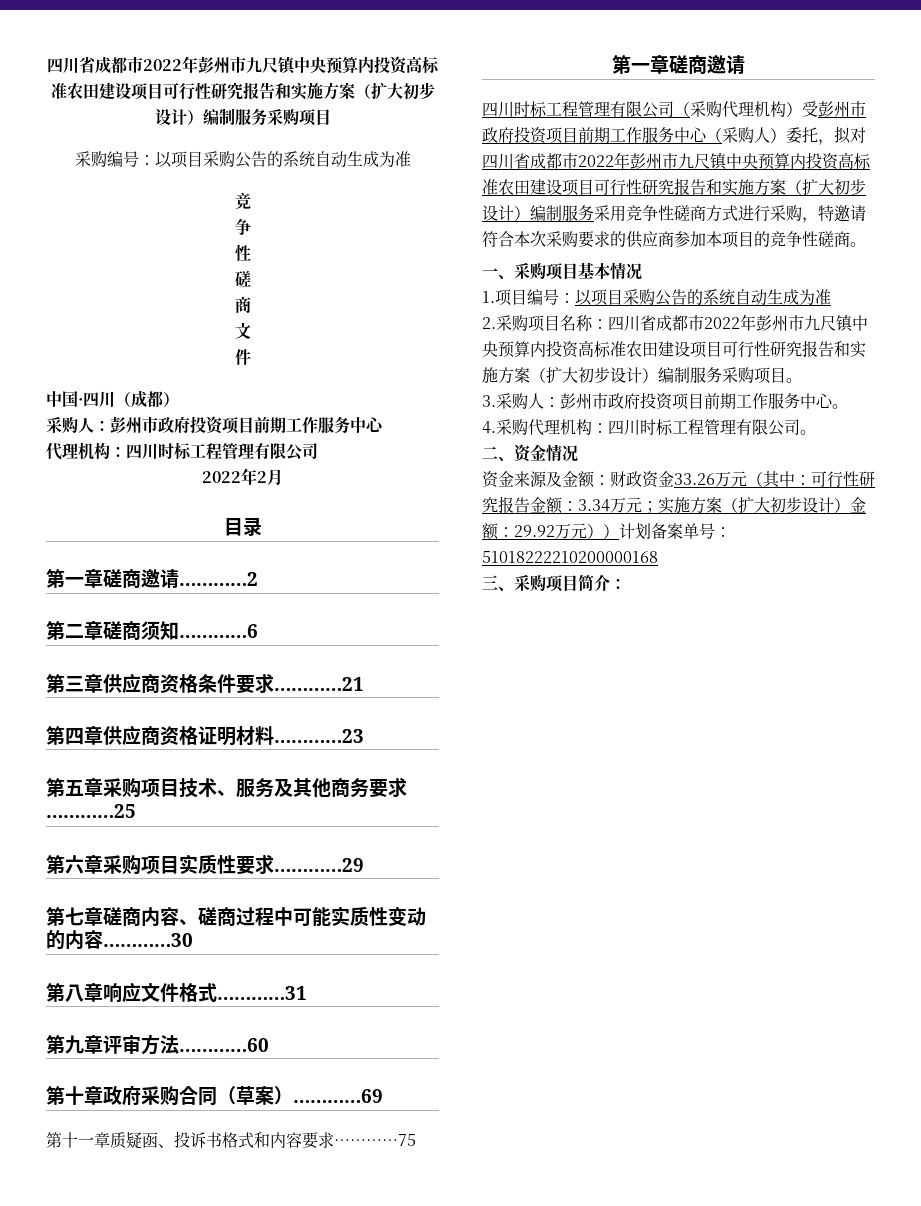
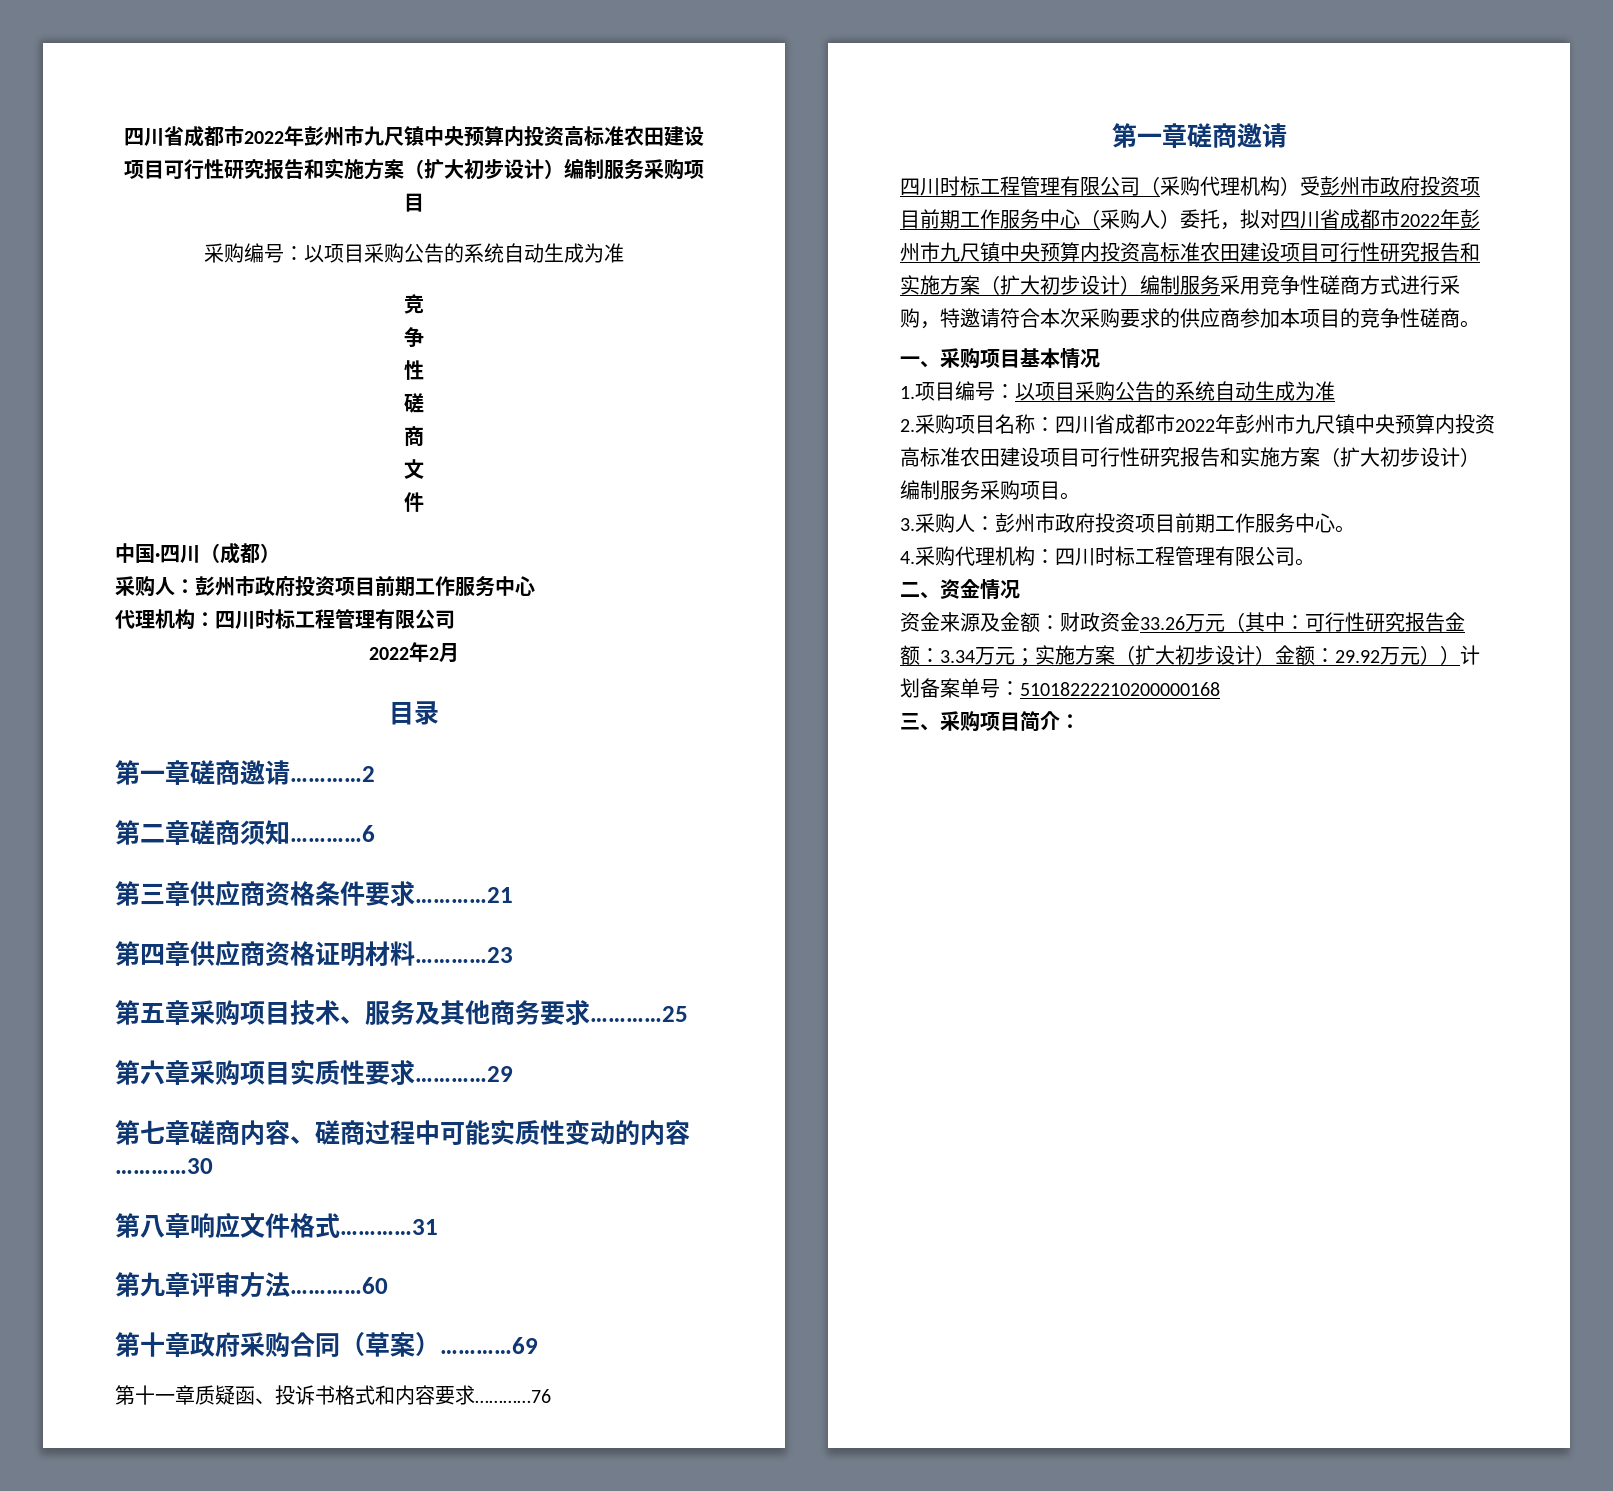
[334,1134,416,1146] …………75 -> [475,1389,551,1403] …………76

